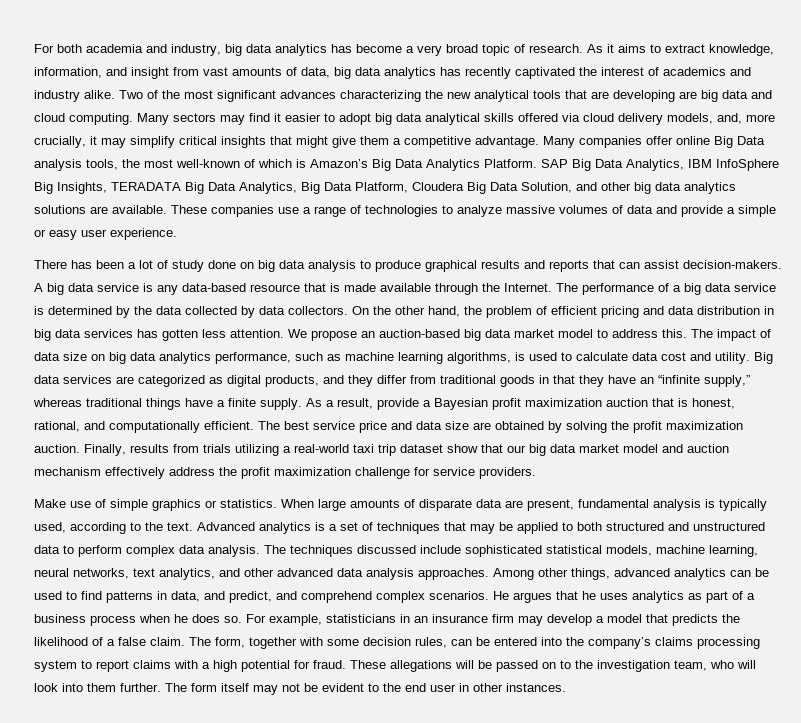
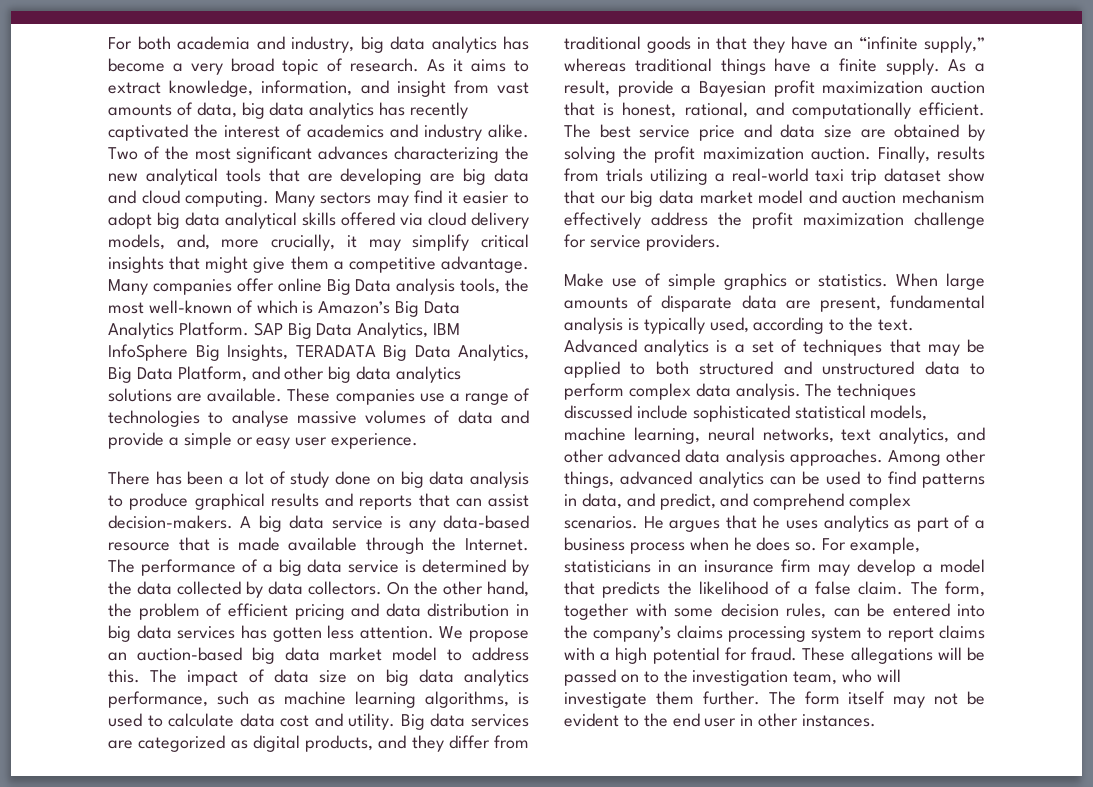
[412,182,572,194] Cloudera Big Data Solution, -> (247, 374) none
[457,205,502,217] analyze -> [231,410,289,427] analyse
[34,683,83,692] look into -> [564,692,647,708] investigate

